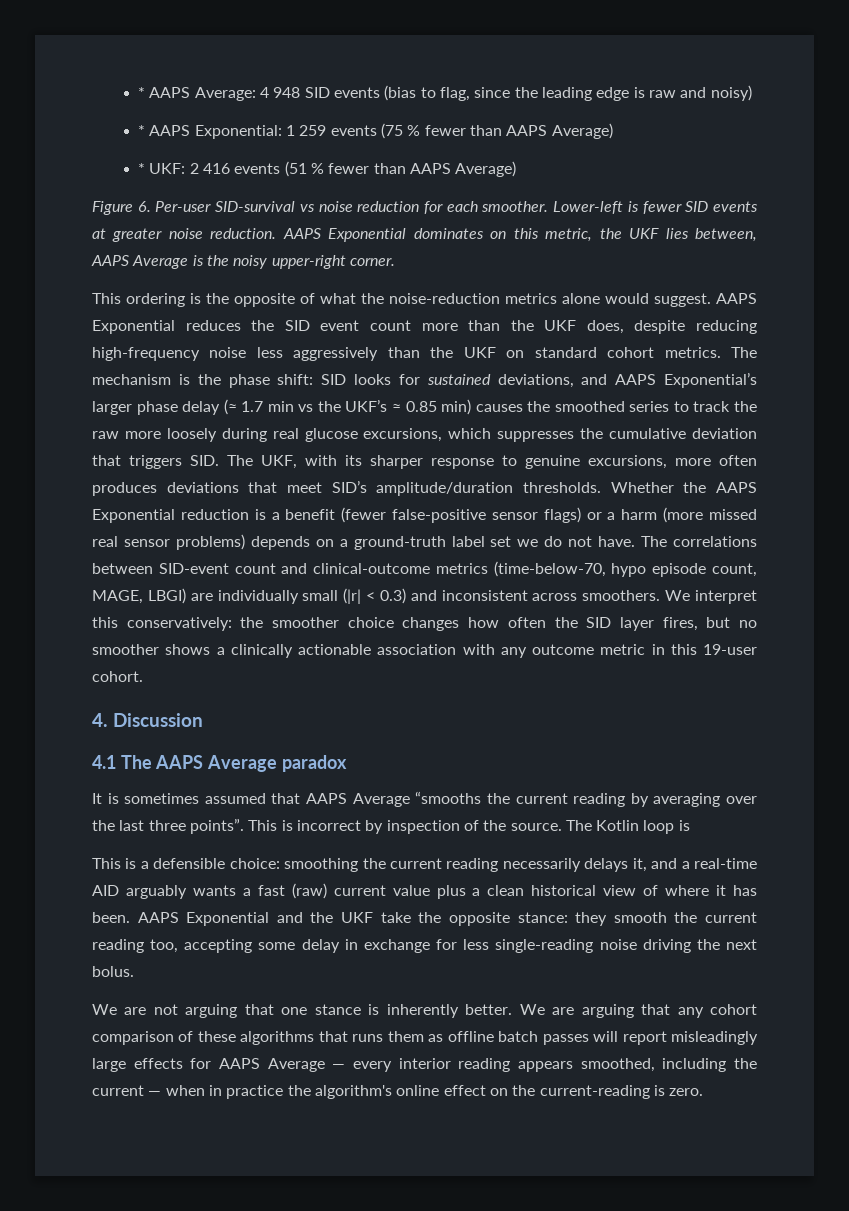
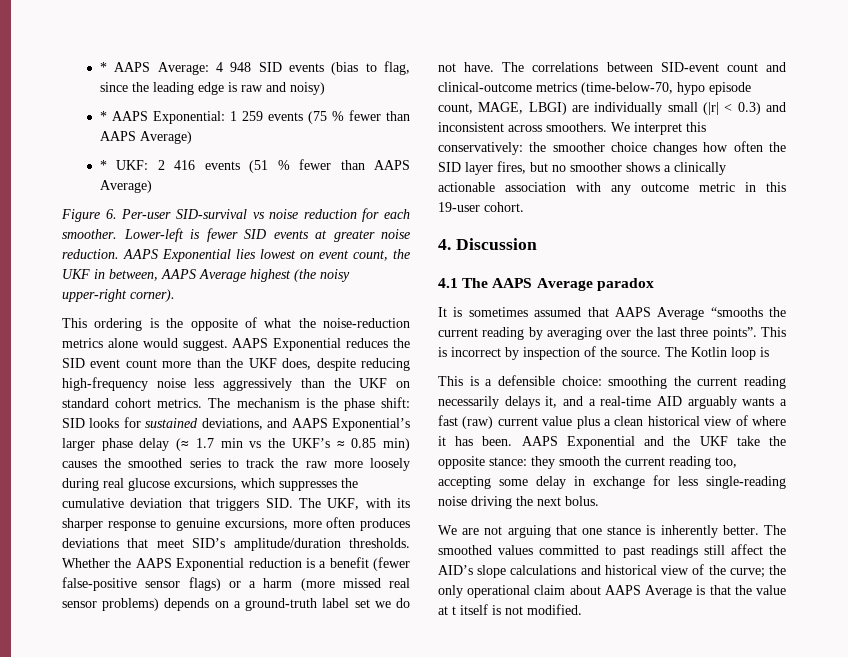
[413,228,689,242] dominates on this metric, the UKF lies -> [236,249,410,261] [62,269,105,279] lies lowest on event count, the UKF in
[192,255,229,266] is the -> [250,269,316,282] highest (the
[349,257,395,266] corner. -> [130,289,175,302] corner).
[519,1004,758,1018] [92,1031,758,1045] [92,1058,757,1072] [92,1085,704,1099] We are arguing that any cohort comparison of these algorithms that runs them as offline batch passes will report misleadingly large effects for AAPS Average — every interior reading appears smoothed, including the current — when in practice the algorithm's online effect on the current-reading is zero. -> [764,525,786,535] [438,544,786,558] [438,564,786,578] [438,585,786,598] [438,604,582,615] The smoothed values committed to past readings still affect the AID’s slope calculations and historical view of the curve; the only operational claim about AAPS Average is that the value at t itself is not modified.

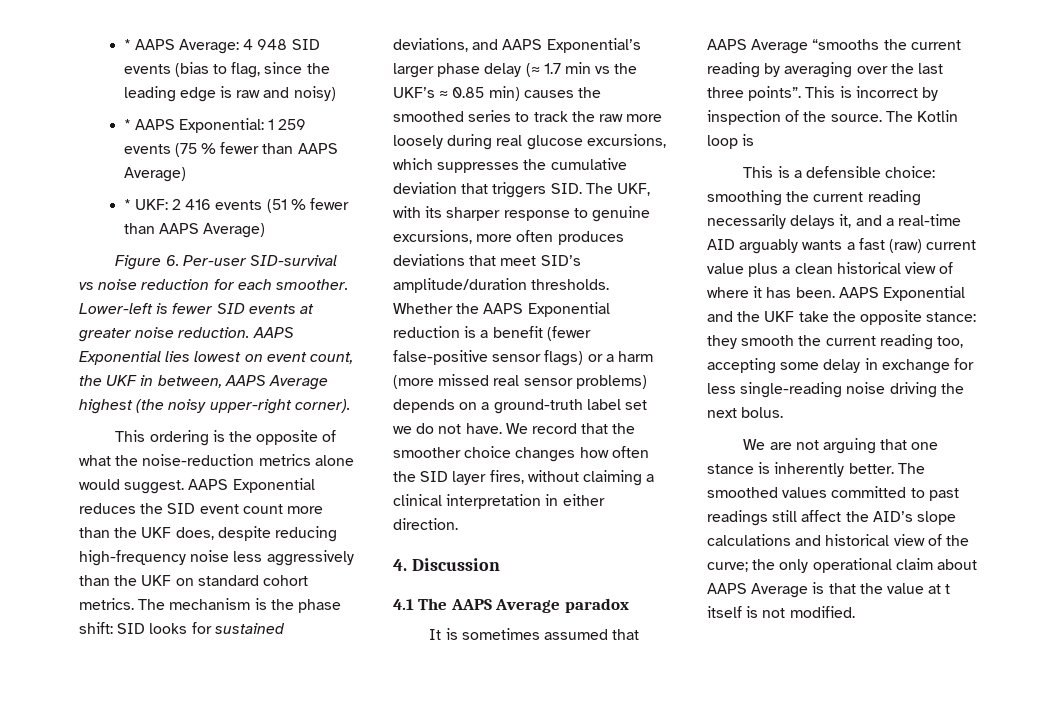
[502,62,786,72] [438,82,751,95] [438,102,786,115] [438,122,706,135] [438,142,523,155] The correlations between SID-event count and clinical-outcome metrics (time-below-70, hypo episode count, MAGE, LBGI) are individually small (|r| < 0.3) and inconsistent across smoothers. We interpret this conservatively: -> [505,423,609,434] We record that
[530,162,726,175] [438,182,786,195] [438,202,524,212] but no smoother shows a clinically actionable association with any outcome metric in this 19-user cohort. -> [527,470,655,486] [393,494,605,509] [393,518,458,530] without claiming a clinical interpretation in either direction.

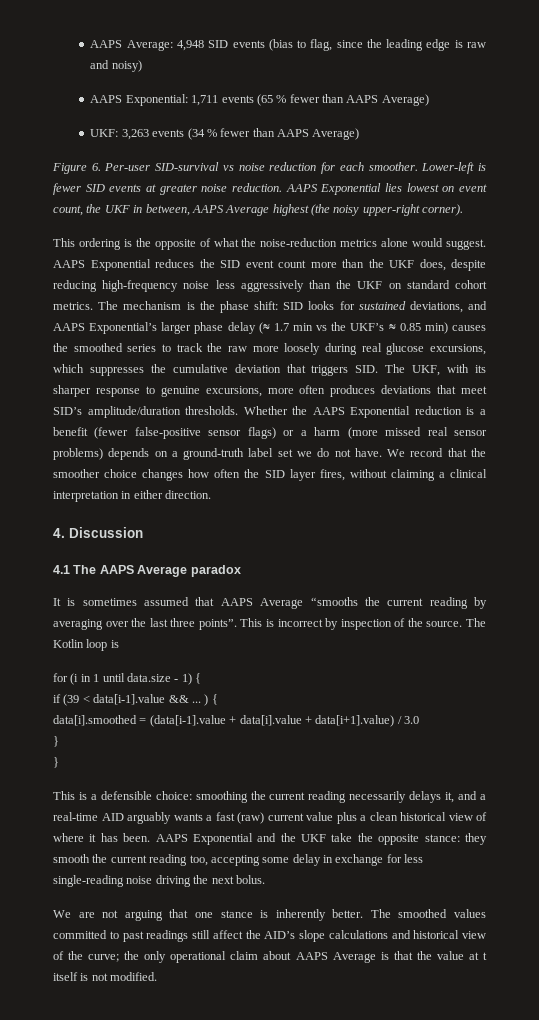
[123,39,131,50] * -> (90, 44) none
[243,39,288,50] 4 948 -> [177,40,205,51] 4,948
[123,119,131,130] * -> (142, 66) none
[268,119,307,130] [123,142,338,157] [123,167,186,182] [123,199,287,213] 1 259 events (75 % fewer than AAPS Average) // * UKF: 2 416 events (51 -> [191,94,429,106] [90,128,205,140] 1,711 events (65 % fewer than AAPS Average) // UKF: 3,263 events (34
(755, 140) none -> [53,673,201,685] [53,694,218,706] [53,715,419,727] [53,736,59,747] [53,757,59,768] // for (i in 1 until data.size - 1) { // if (39 < data[i-1].value && ... ) { // data[i].smoothed = (data[i-1].value + data[i].value + data[i+1].value) / 3.0 // } // }

